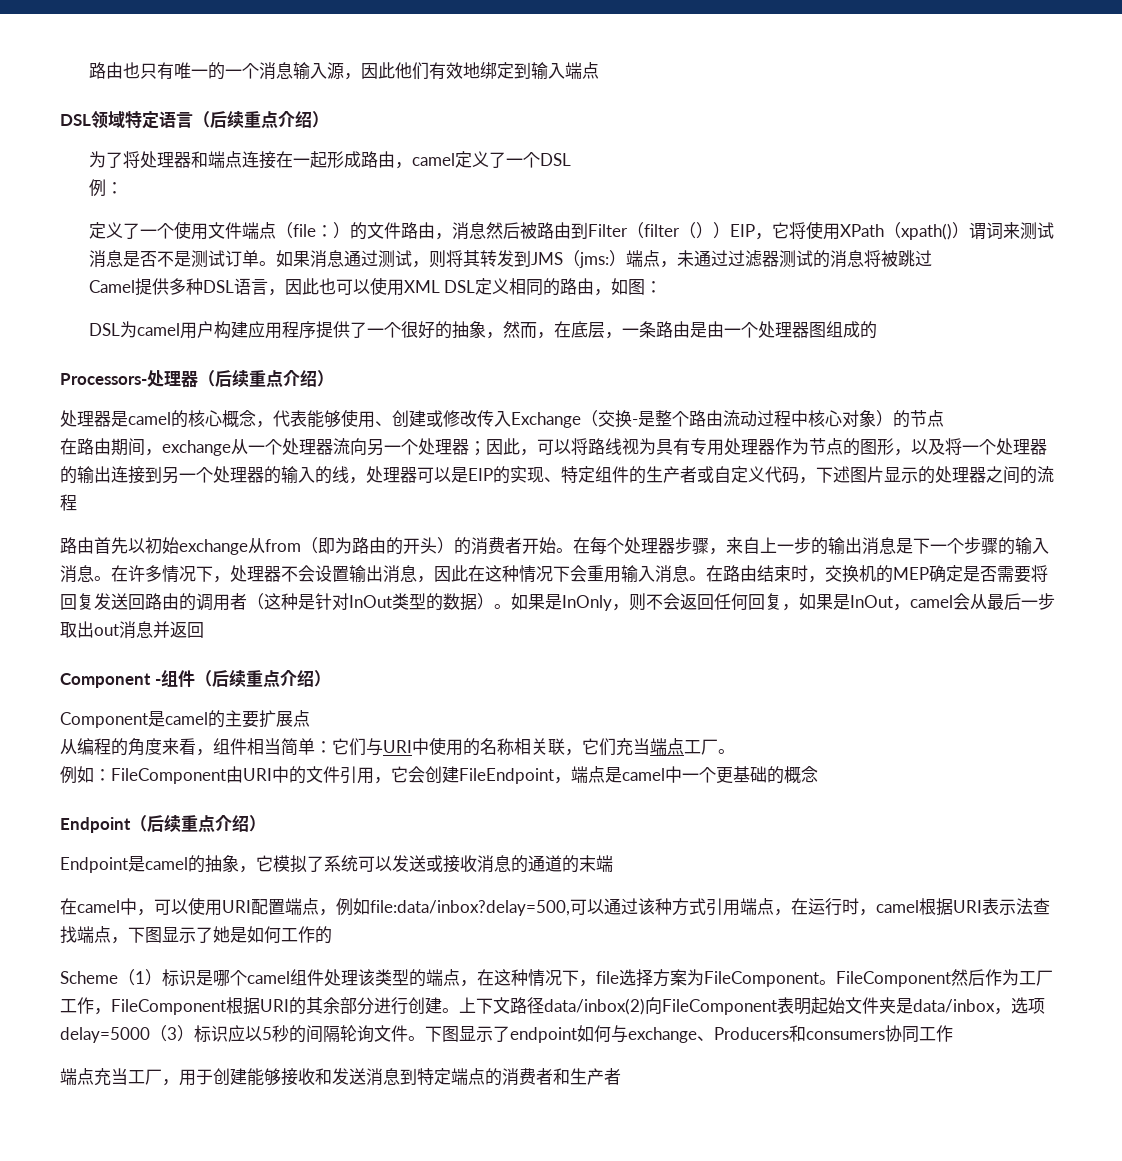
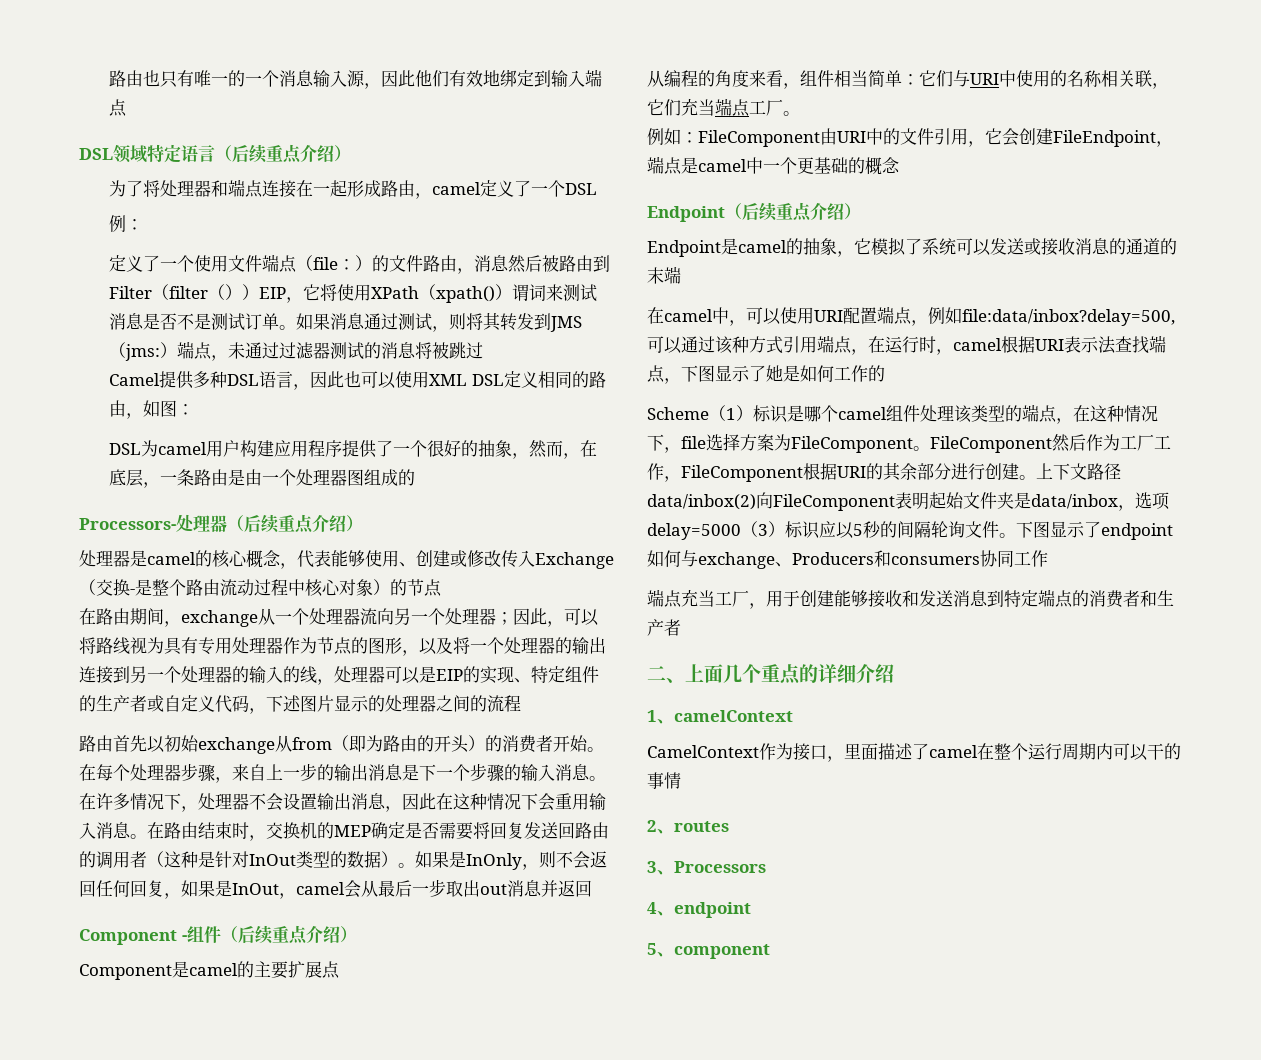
(621, 1076) none -> [647,664,894,685] [647,710,793,724] [647,743,1181,762] [647,772,681,789] [647,820,729,834] [647,861,766,875] [647,902,751,918] [647,943,770,959] // 二、上面几个重点的详细介绍 // 1、camelContext // CamelContext作为接口，里面描述了camel在整个运行周期内可以干的事情 // 2、routes // 3、Processors // 4、endpoint // 5、component

